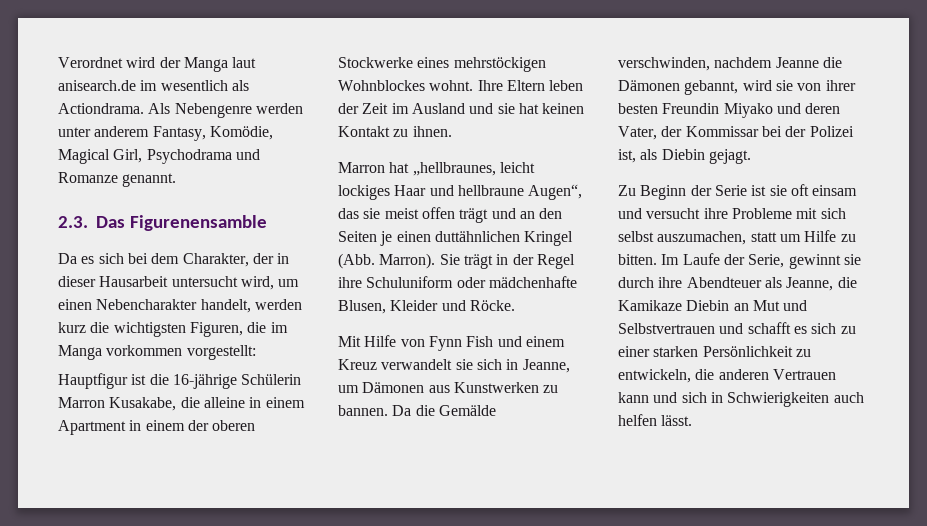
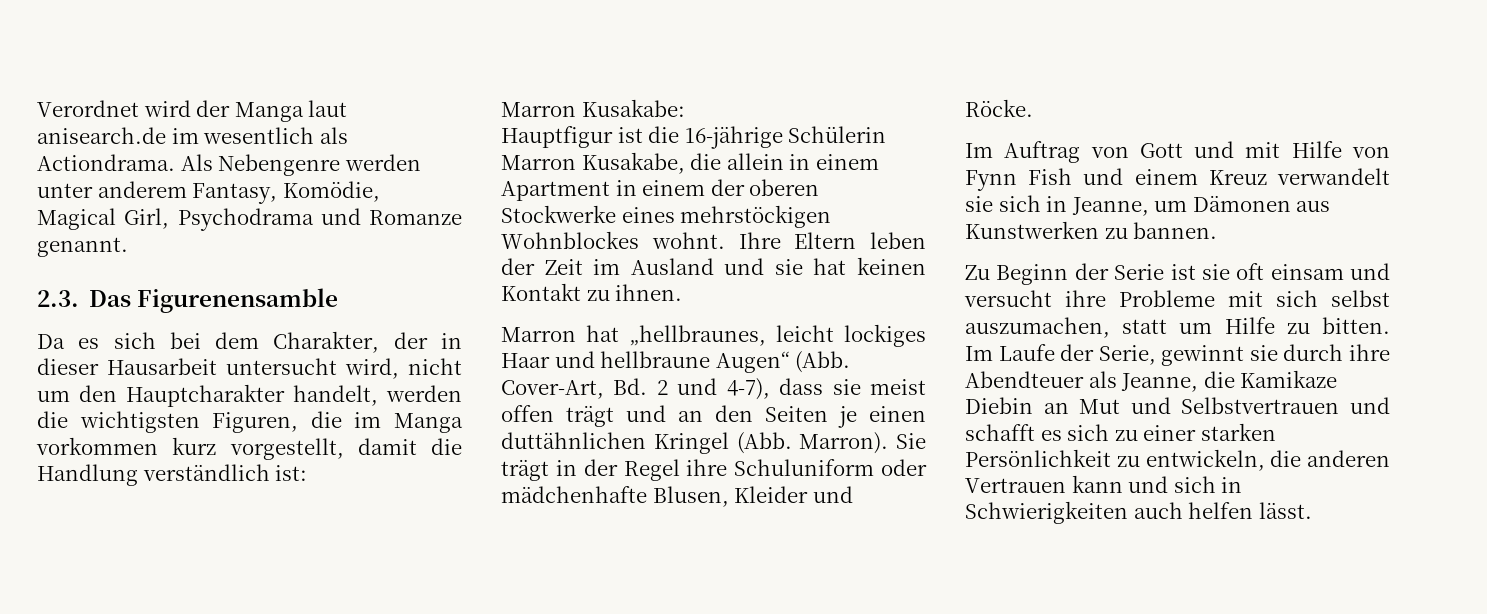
[278,279,300,287] [58,299,198,310] um einen Nebencharakter -> [408,358,462,375] [37,384,285,407] nicht um den Hauptcharakter
[58,322,86,333] kurz -> (462, 393) none
[186,345,256,360] vorgestellt: -> [172,437,462,460] [37,464,308,486] [501,99,685,117] kurz vorgestellt, damit die Handlung verständlich ist: // Marron Kusakabe:
[203,397,245,408] alleine -> [726,153,784,170] allein
[528,184,583,200] [338,208,359,219] Augen“, das -> [715,351,851,373] [501,378,824,400] Augen“ (Abb. Cover-Art, Bd. 2 und 4-7), dass
[338,336,361,347] Mit -> [965,141,1281,163] Im Auftrag von Gott und mit
[392,405,496,416] [618,57,842,71] [618,80,856,95] [618,103,841,118] [618,126,854,140] [618,149,751,164] Da die Gemälde verschwinden, nachdem Jeanne die Dämonen gebannt, wird sie von ihrer besten Freundin Miyako und deren Vater, der Kommissar bei der Polizei ist, als Diebin gejagt. -> (1218, 230) none

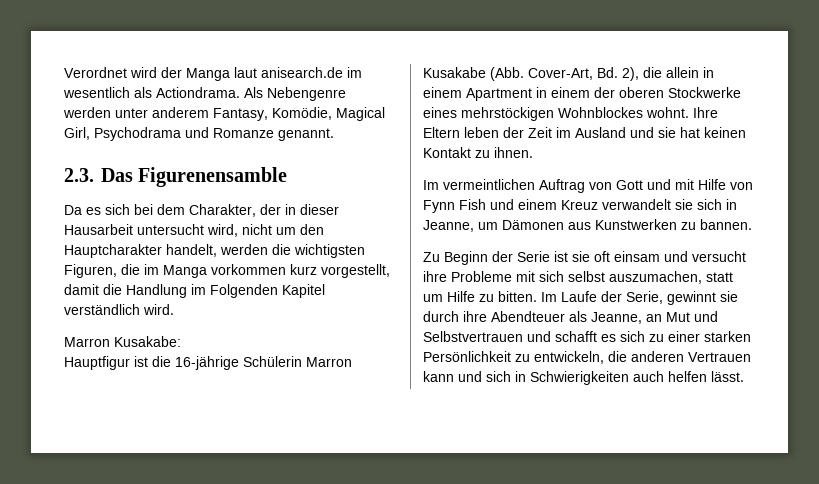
[142,464,308,481] verständlich ist: -> [191,284,325,298] [64,304,174,315] im Folgenden Kapitel verständlich wird.
[581,152,685,174] Kusakabe, -> [423,67,639,81] Kusakabe (Abb. Cover-Art, Bd. 2),
[501,324,926,347] [501,351,851,373] [501,378,926,400] [501,405,926,428] [501,432,926,454] [501,459,927,481] [501,486,853,507] [965,99,1033,117] [965,143,993,158] // Marron hat „hellbraunes, leicht lockiges Haar und hellbraune Augen“ (Abb. Cover-Art, Bd. 2 und 4-7), dass sie meist offen trägt und an den Seiten je einen duttähnlichen Kringel (Abb. Marron). Sie trägt in der Regel ihre Schuluniform oder mädchenhafte Blusen, Kleider und Röcke. // Im -> [423,179,535,190] // Im vermeintlichen
[1203,370,1338,388] [965,397,1033,414] die Kamikaze Diebin -> (642, 318) none

